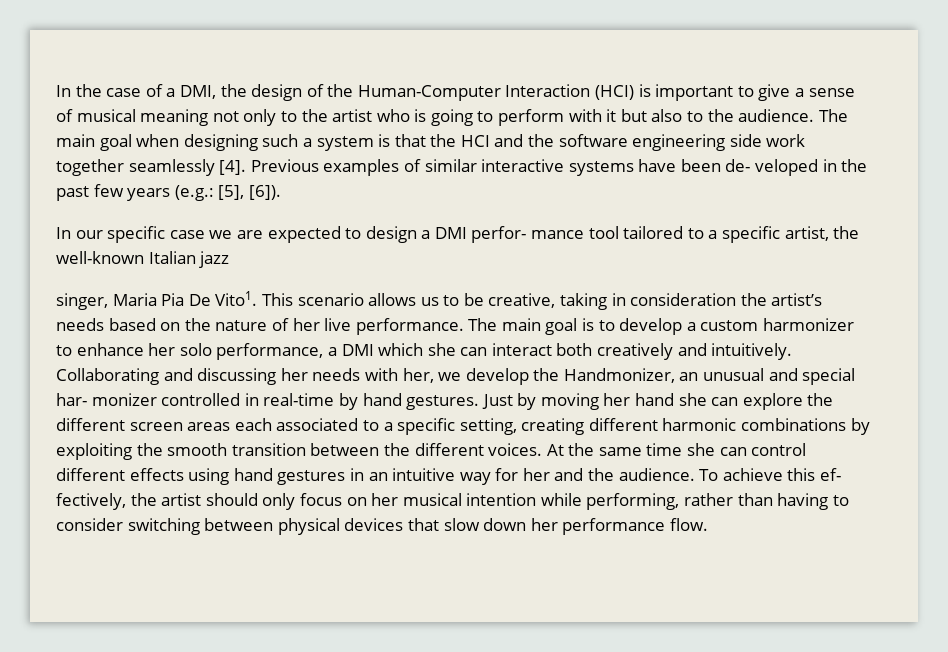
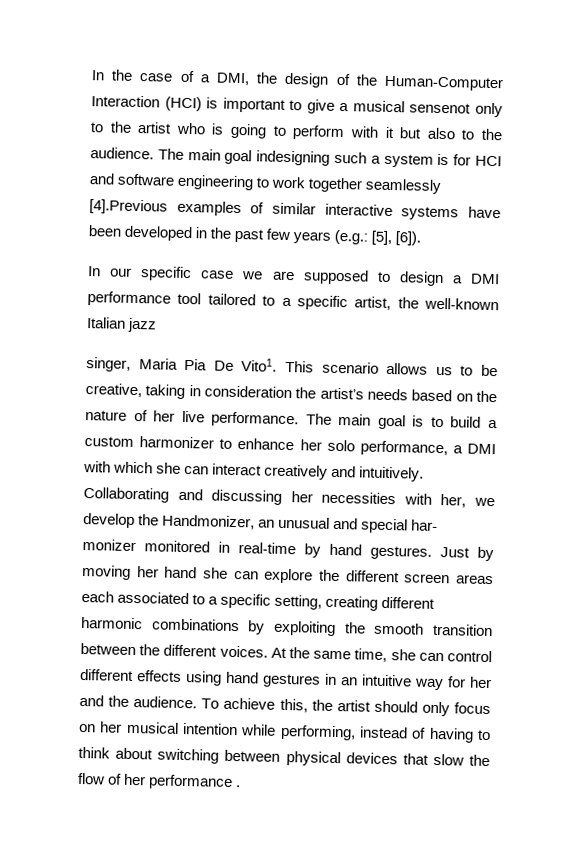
[808,88,855,97] [56,109,239,126] sense of musical meaning not -> [352,100,472,114] musical sensenot
[136,134,258,151] when designing -> [256,150,331,166] indesigning
[394,134,457,147] that the -> [453,154,472,166] for
[528,134,555,147] the -> (115, 179) none
[729,134,762,147] side -> [256,177,271,188] to
[219,159,319,175] [4]. Previous -> [89,199,168,215] [4].Previous
[725,159,819,176] de- veloped -> [124,225,194,242] developed
[267,226,341,243] expected -> [302,269,369,285] supposed
[471,226,585,243] perfor- mance -> [87,291,171,307] performance
[619,318,683,335] develop -> [450,416,482,428] build
(374, 350) none -> [83,460,111,473] with
[556,343,593,356] both -> (263, 469) none
[312,368,361,381] needs -> [321,491,397,505] necessities
[161,393,241,406] controlled -> [144,540,210,553] monitored
[646,443,683,456] time -> [354,648,388,663] time,
[787,468,842,481] [56,493,126,510] this ef- fectively, -> [279,698,308,713] this,
[684,493,849,510] [56,518,123,531] rather than having to consider -> [359,726,491,743] [78,746,154,760] instead of having to think about
[483,518,527,531] down -> [469,754,490,767] [78,772,123,785] the flow of
[669,518,708,531] flow. -> [235,785,242,788] .

